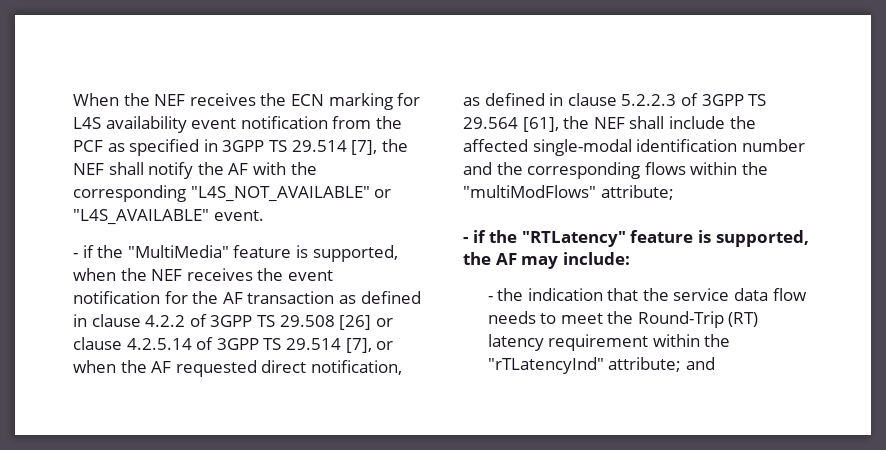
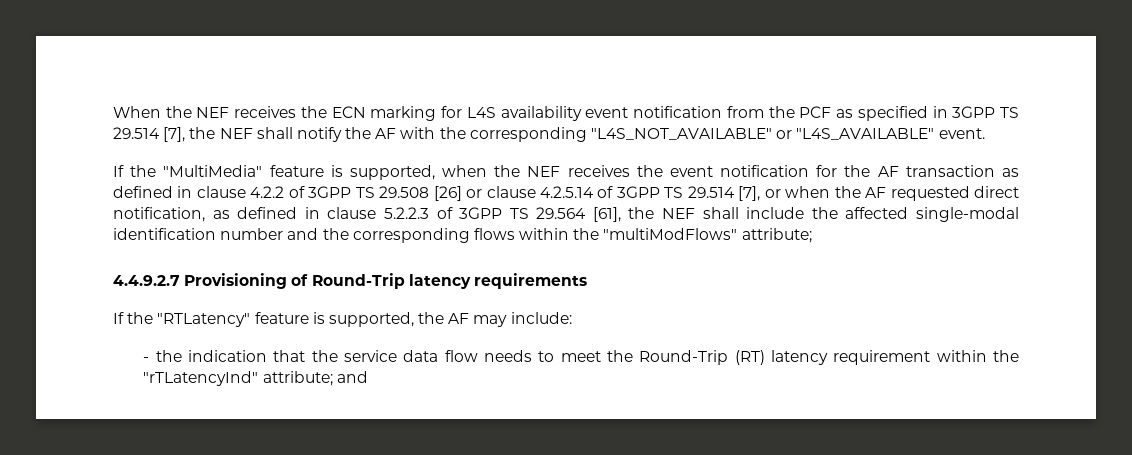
[73,245,94,258] - if -> [113,165,124,177] If
[463,230,486,243] - if -> [113,273,587,289] [113,312,124,324] 4.4.9.2.7 Provisioning of Round-Trip latency requirements // If

